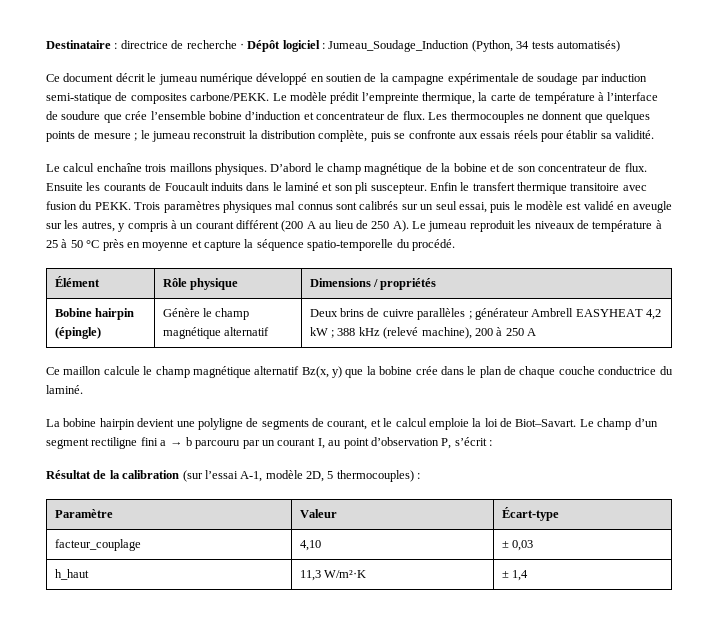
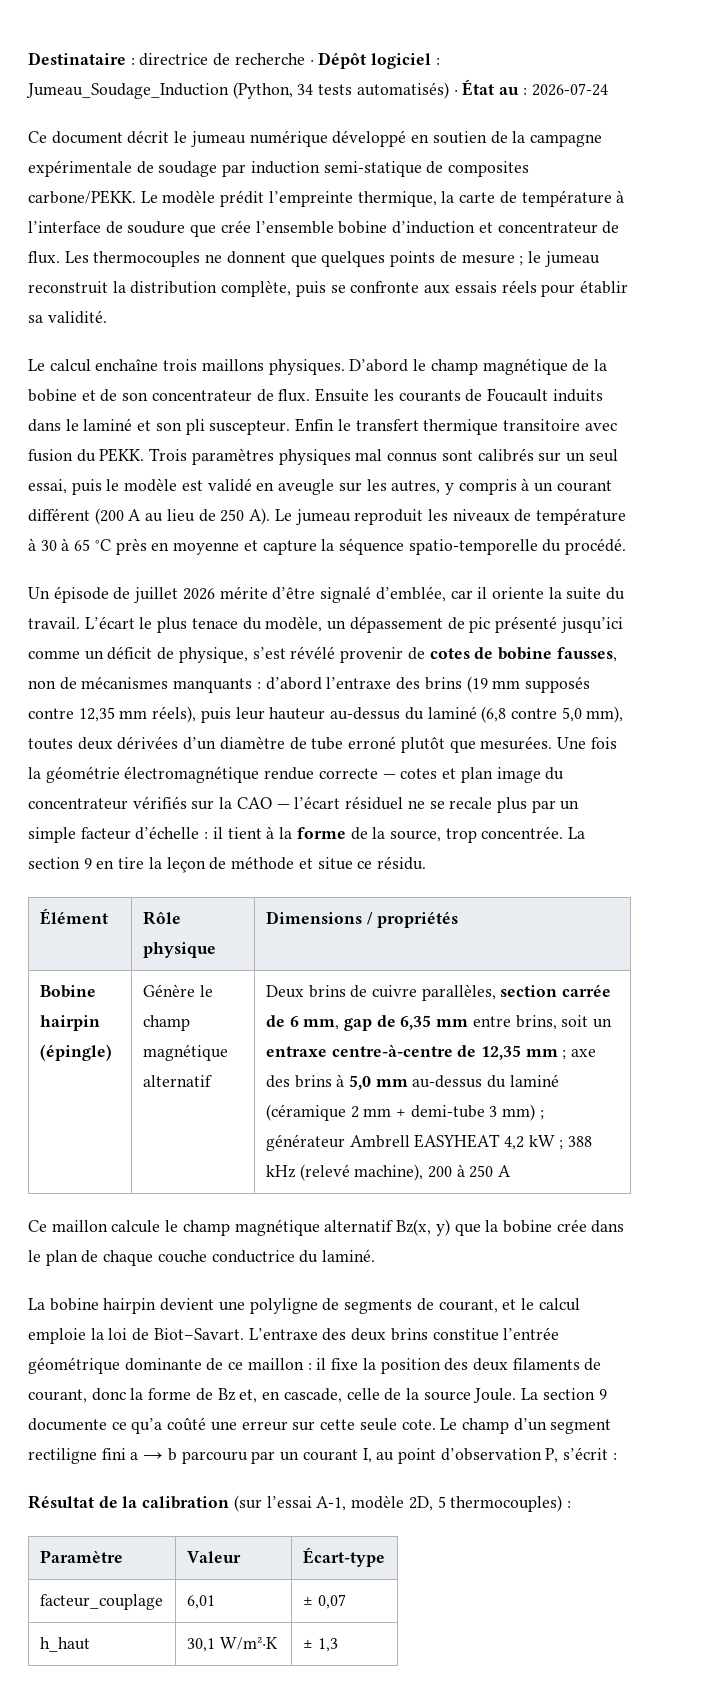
(620, 46) none -> [453,79,608,96] · État au : 2026-07-24
[46,239,83,248] 25 à 50 -> [40,538,91,551] 30 à 65
(455, 245) none -> [28,586,626,603] [28,616,623,633] [28,646,617,663] [28,676,590,693] [28,706,624,723] [28,736,617,753] [28,766,565,783] [28,796,580,813] [28,826,586,843] [28,856,426,873] // Un épisode de juillet 2026 mérite d’être signalé d’emblée, car il oriente la suite du travail. L’écart le plus tenace du modèle, un dépassement de pic présenté jusqu’ici comme un déficit de physique, s’est révélé provenir de cotes de bobine fausses, non de mécanismes manquants : d’abord l’entraxe des brins (19 mm supposés contre 12,35 mm réels), puis leur hauteur au-dessus du laminé (6,8 contre 5,0 mm), toutes deux dérivées d’un diamètre de tube erroné plutôt que mesurées. Une fois la géométrie électromagnétique rendue correcte — cotes et plan image du concentrateur vérifiés sur la CAO — l’écart résiduel ne se recale plus par un simple facteur d’échelle : il tient à la forme de la source, trop concentrée. La section 9 en tire la leçon de méthode et situe ce résidu.
[417,308,466,320] parallèles -> [421,984,612,1001] [265,1015,613,1031] [265,1044,597,1060] [265,1074,559,1090] [265,1104,536,1121] parallèles, section carrée de 6 mm, gap de 6,35 mm entre brins, soit un entraxe centre-à-centre de 12,35 mm ; axe des brins à 5,0 mm au-dessus du laminé (céramique 2 mm + demi-tube 3 mm)
(577, 423) none -> [248,1327,560,1341] [28,1357,602,1374] [28,1388,607,1403] [28,1417,436,1434] L’entraxe des deux brins constitue l’entrée géométrique dominante de ce maillon : il fixe la position des deux filaments de courant, donc la forme de Bz et, en cascade, celle de la source Joule. La section 9 documente ce qu’a coûté une erreur sur cette seule cote.
[299,540,321,551] [501,540,534,551] 4,10 | ± 0,03 -> [186,1595,215,1609] [302,1594,346,1609] 6,01 | ± 0,07
[299,570,321,581] 11,3 -> [186,1638,215,1652] 30,1
[512,570,529,581] 1,4 -> [317,1638,338,1652] 1,3

